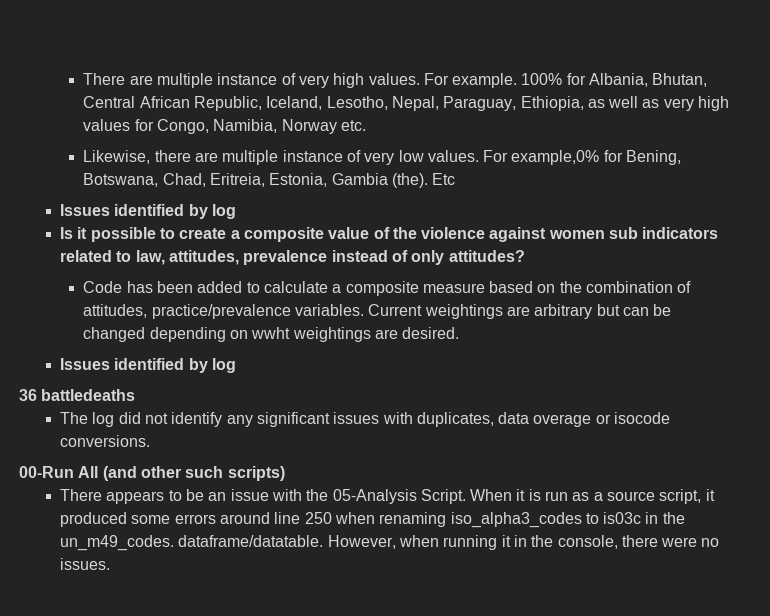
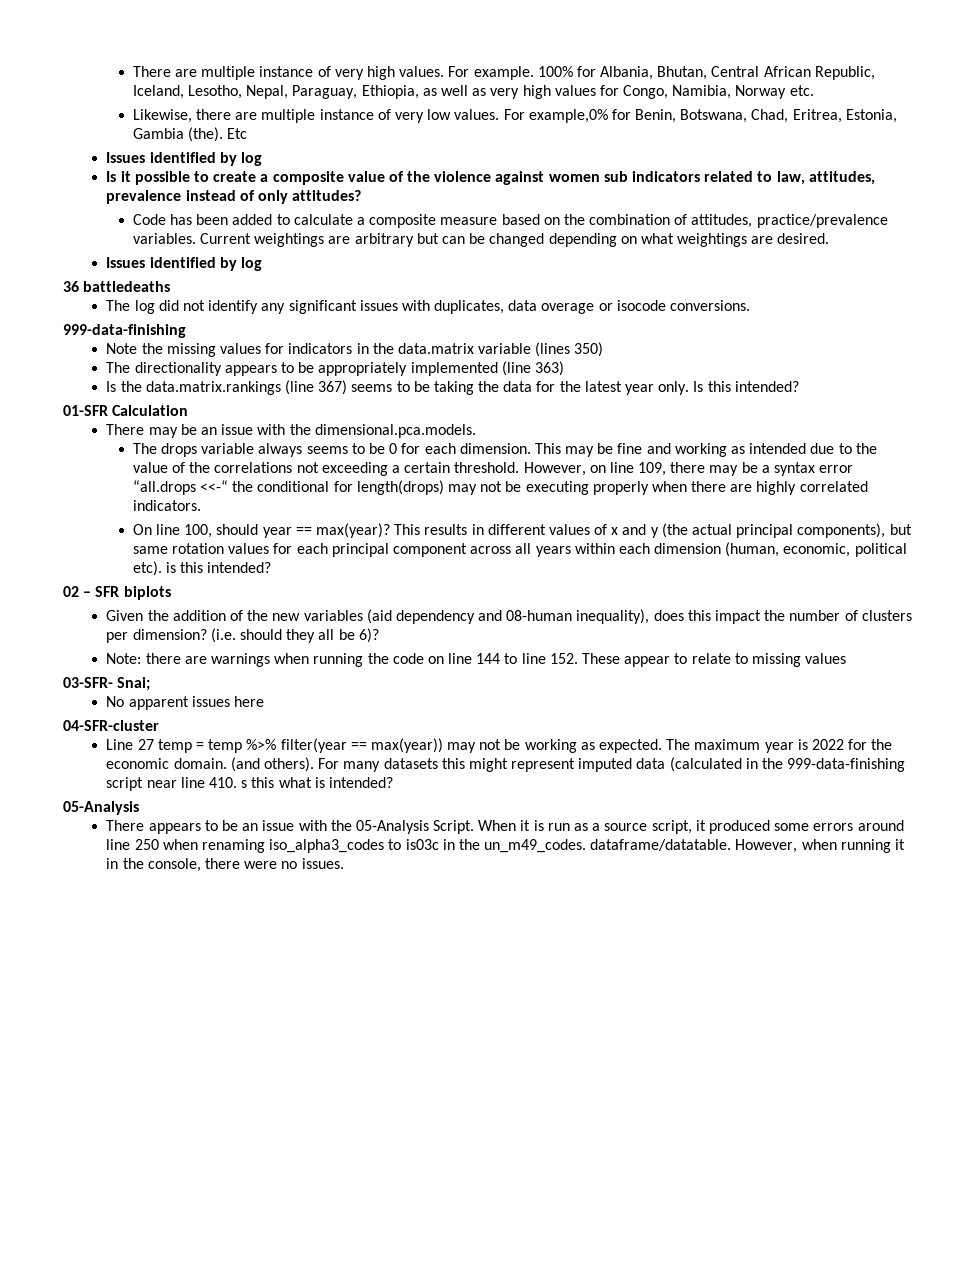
[626,150,682,165] Bening, -> [635,109,677,123] Benin,
[209,173,265,187] Eritreia, -> [792,109,842,123] Eritrea,
[251,327,291,339] wwht -> [640,233,674,244] what
[19,466,285,481] 00-Run All (and other such scripts) -> [63,324,186,338] [106,342,604,357] [106,361,564,376] [106,380,799,395] [63,405,189,416] [106,424,476,438] [132,443,877,457] [132,462,854,476] [132,480,868,495] [132,500,201,511] [132,523,912,538] [132,542,907,557] [132,561,272,576] [63,586,171,600] [106,609,912,624] [106,628,379,643] [106,653,847,667] [63,677,151,691] [106,696,265,710] [63,720,159,731] [106,738,893,753] [106,757,906,772] [106,777,393,791] [63,801,139,815] 999-data-finishing // Note the missing values for indicators in the data.matrix variable (lines 350) // The directionality appears to be appropriately implemented (line 363) // Is the data.matrix.rankings (line 367) seems to be taking the data for the latest year only. Is this intended? // 01-SFR Calculation // There may be an issue with the dimensional.pca.models. // The drops variable always seems to be 0 for each dimension. This may be fine and working as intended due to the value of the correlations not exceeding a certain threshold. However, on line 109, there may be a syntax error “all.drops <<-“ the conditional for length(drops) may not be executing properly when there are highly correlated indicators. // On line 100, should year == max(year)? This results in different values of x and y (the actual principal components), but same rotation values for each principal component across all years within each dimension (human, economic, political etc). is this intended? // 02 – SFR biplots // Given the addition of the new variables (aid dependency and 08-human inequality), does this impact the number of clusters per dimension? (i.e. should they all be 6)? // Note: there are warnings when running the code on line 144 to line 152. These appear to relate to missing values // 03-SFR- Snai; // No apparent issues here // 04-SFR-cluster // Line 27 temp = temp %>% filter(year == max(year)) may not be working as expected. The maximum year is 2022 for the economic domain. (and others). For many datasets this might represent imputed data (calculated in the 999-data-finishing script near line 410. s this what is intended? // 05-Analysis

